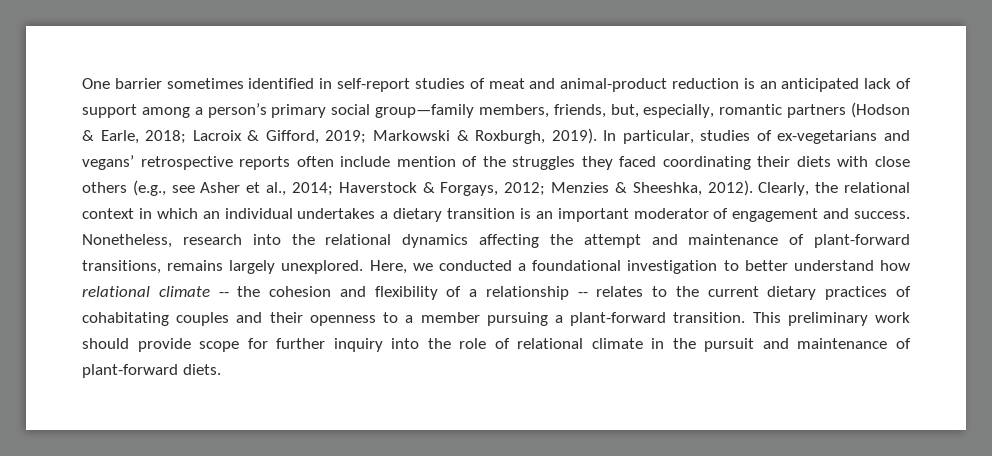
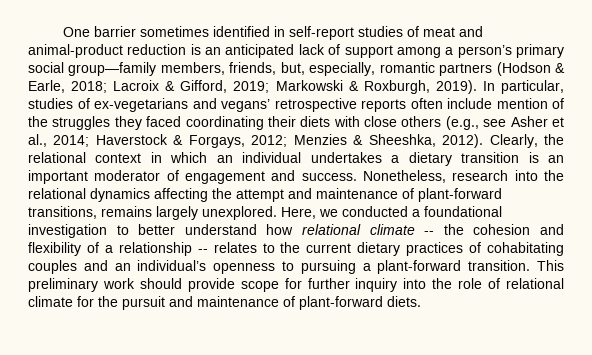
[269,312,480,326] their openness to a member -> [114,260,294,274] an individual’s openness to
[651,338,665,349] in -> [77,296,94,307] for

